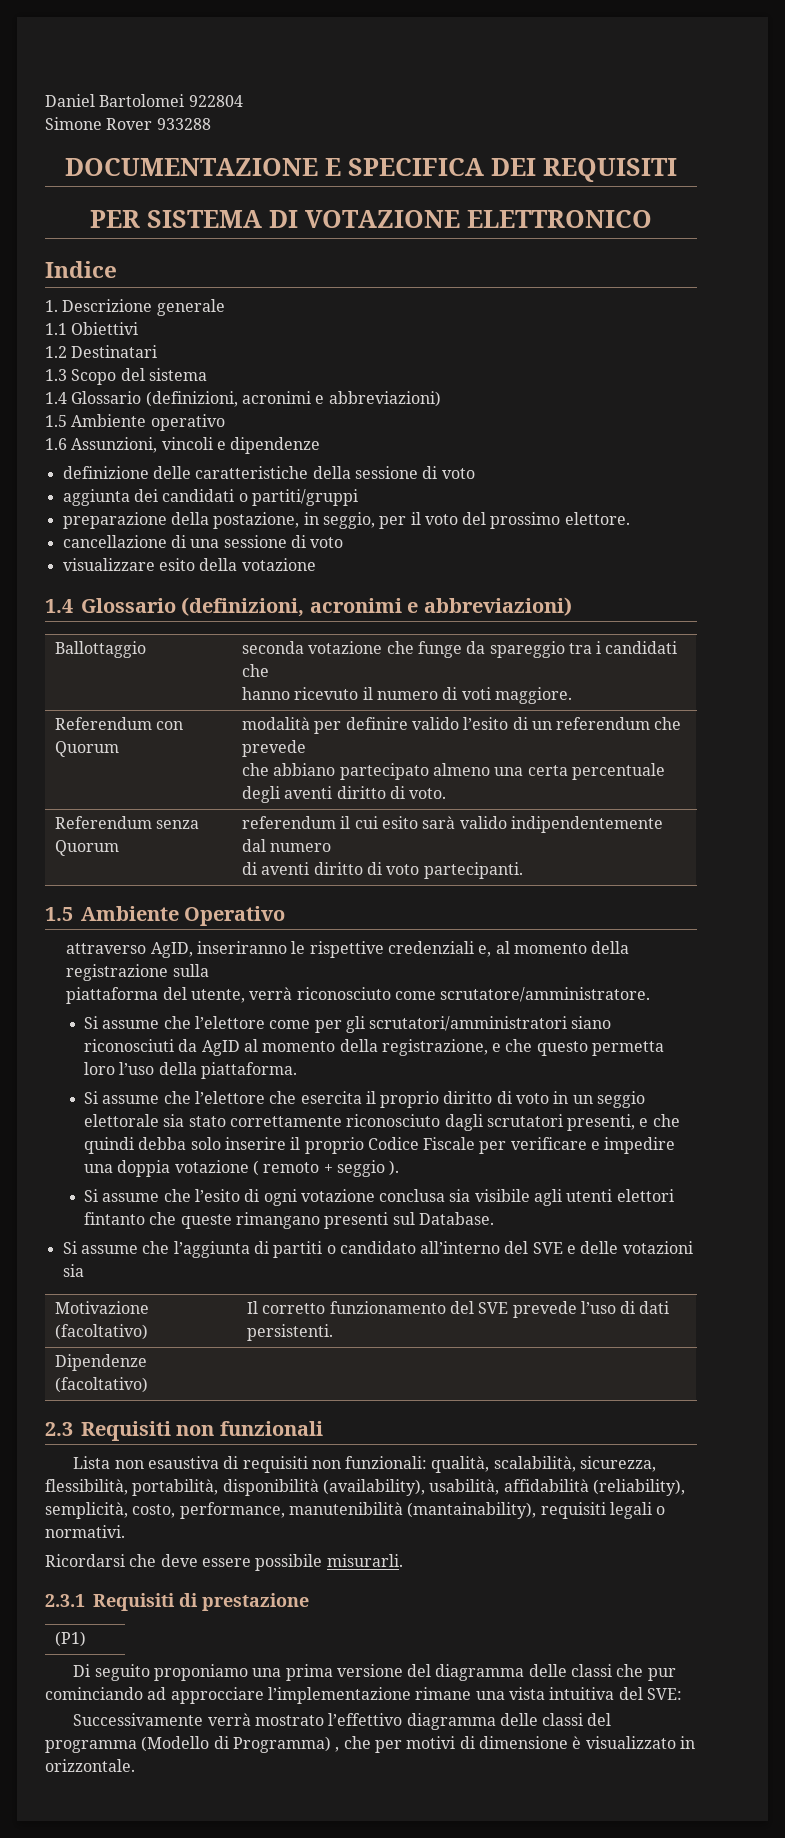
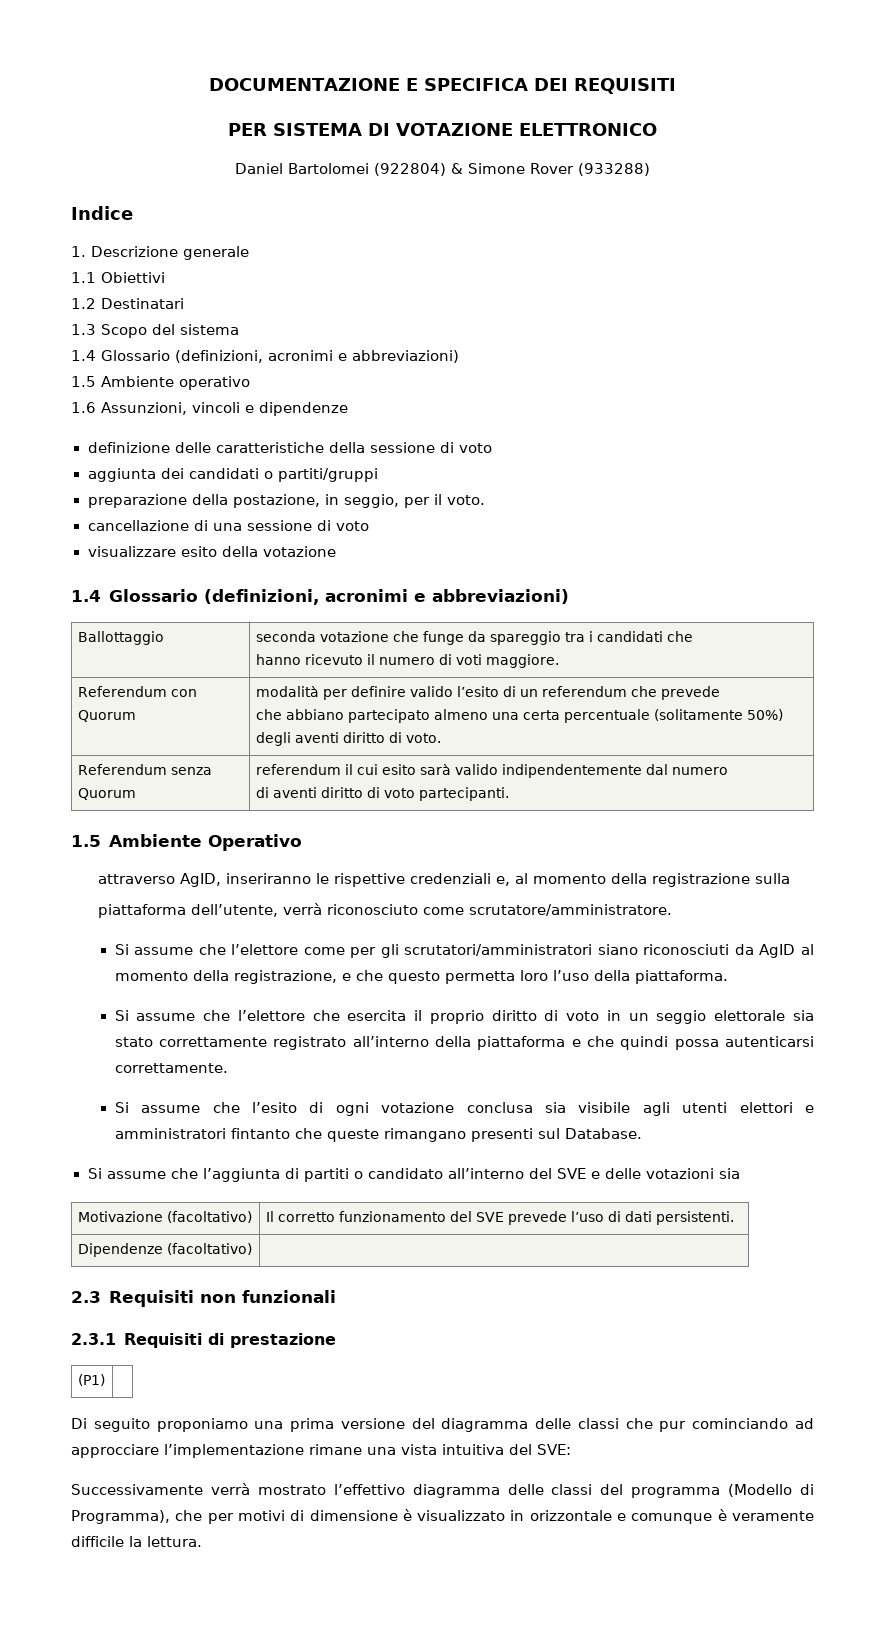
[45,94,243,107] [45,117,211,130] Daniel Bartolomei 922804 // Simone Rover 933288 // -> (209, 84) none
(652, 219) none -> [235,163,650,176] // Daniel Bartolomei (922804) & Simone Rover (933288)
[424,512,630,529] voto del prossimo elettore. -> [446,495,485,505] voto.
(665, 771) none -> [653,709,783,721] (solitamente 50%)
[162,987,245,1003] del utente, -> [191,904,279,917] dell’utente,
[346,1114,680,1131] [83,1137,676,1154] [83,1160,400,1177] riconosciuto dagli scrutatori presenti, e che quindi debba solo inserire il proprio Codice Fiscale per verificare e impedire una doppia votazione ( remoto + seggio ). -> [273,1036,814,1050] [114,1063,228,1073] registrato all’interno della piattaforma e che quindi possa autenticarsi correttamente.
(674, 1195) none -> [804,1105,814,1113] [114,1128,226,1139] e amministratori
[73,1456,657,1473] [45,1479,685,1496] [45,1502,666,1519] [45,1525,125,1538] [45,1554,403,1571] // Lista non esaustiva di requisiti non funzionali: qualità, scalabilità, sicurezza, flessibilità, portabilità, disponibilità (availability), usabilità, affidabilità (reliability), semplicità, costo, performance, manutenibilità (mantainability), requisiti legali o normativi. // Ricordarsi che deve essere possibile misurarli. -> (336, 1296) none
[232,1736,340,1753] Programma) , -> [71,1510,170,1524] Programma),
[45,1759,135,1772] orizzontale. -> [529,1509,814,1524] [71,1536,202,1547] orizzontale e comunque è veramente difficile la lettura.

